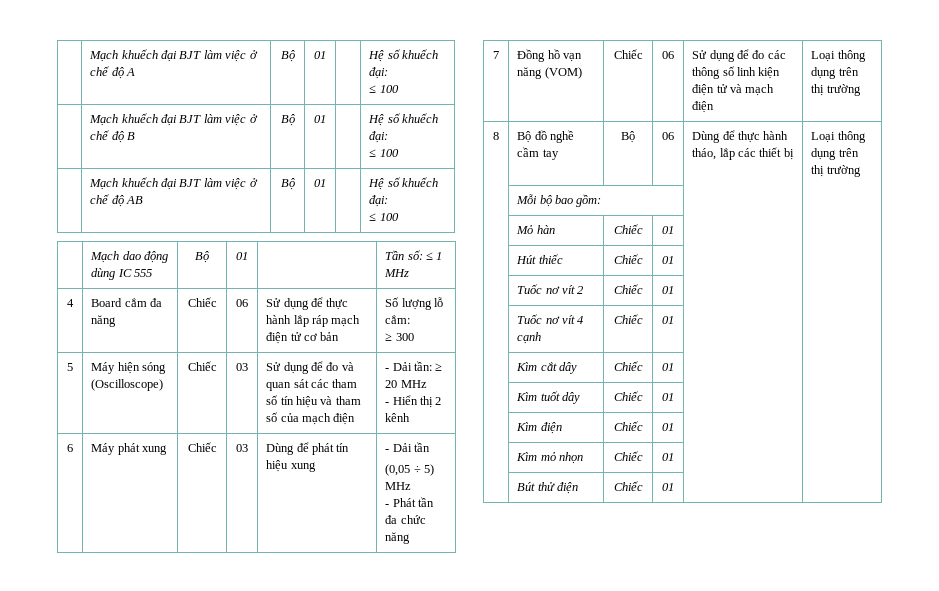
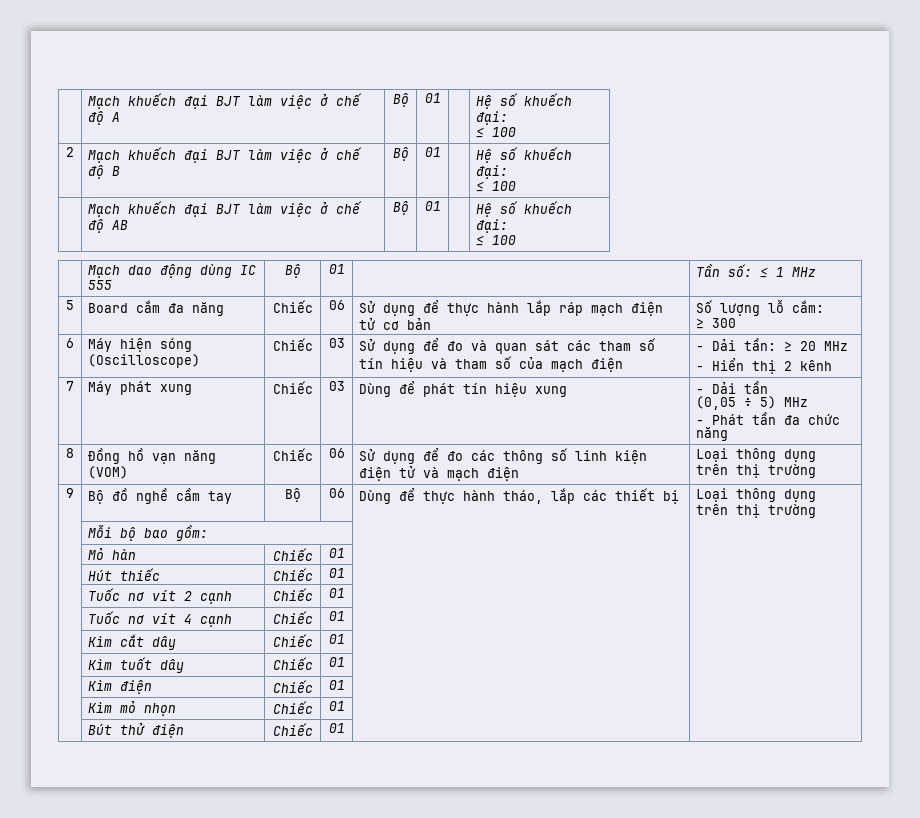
(399, 89) none -> [66,147,74,157] 2
[67,299,74,307] 4 -> [66,300,74,310] 5
[67,363,73,371] 5 -> [66,338,74,348] 6
[67,444,73,452] 6 -> [66,381,74,391] 7
[493,51,499,59] 7 -> [66,448,74,458] 8
[493,132,499,140] 8 -> [66,488,74,498] 9
(584, 290) none -> [200,591,233,604] cạnh

